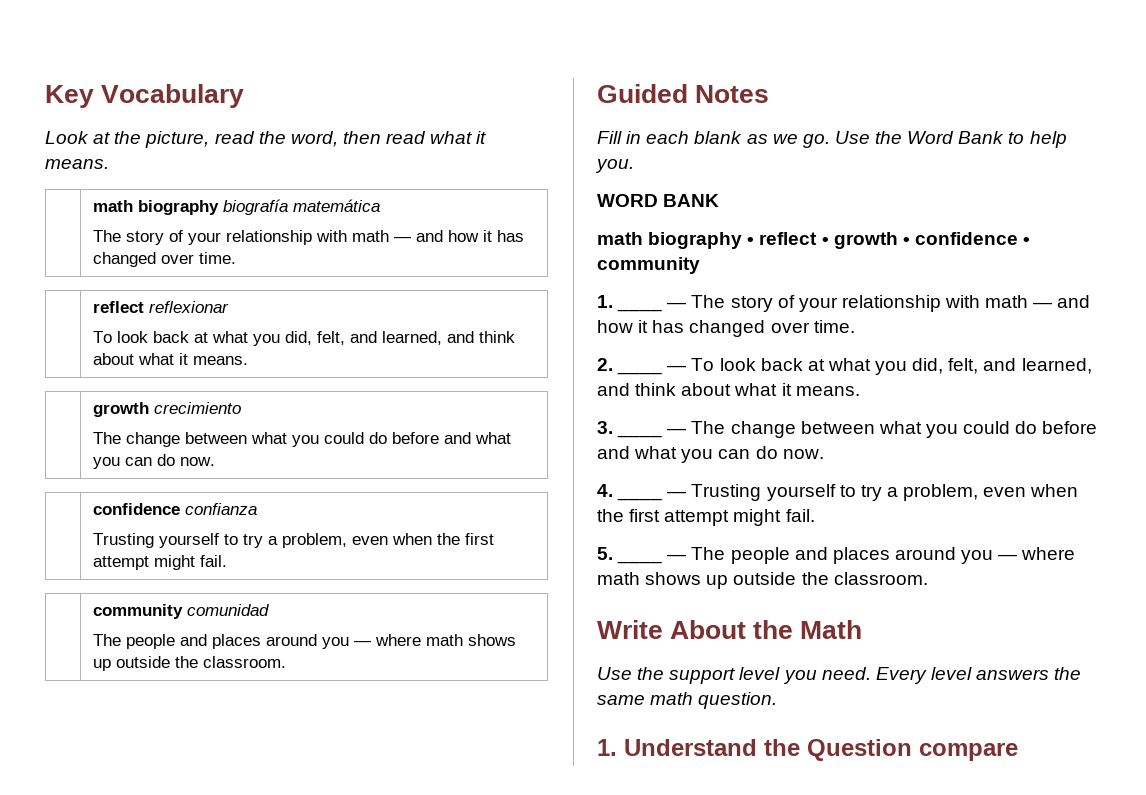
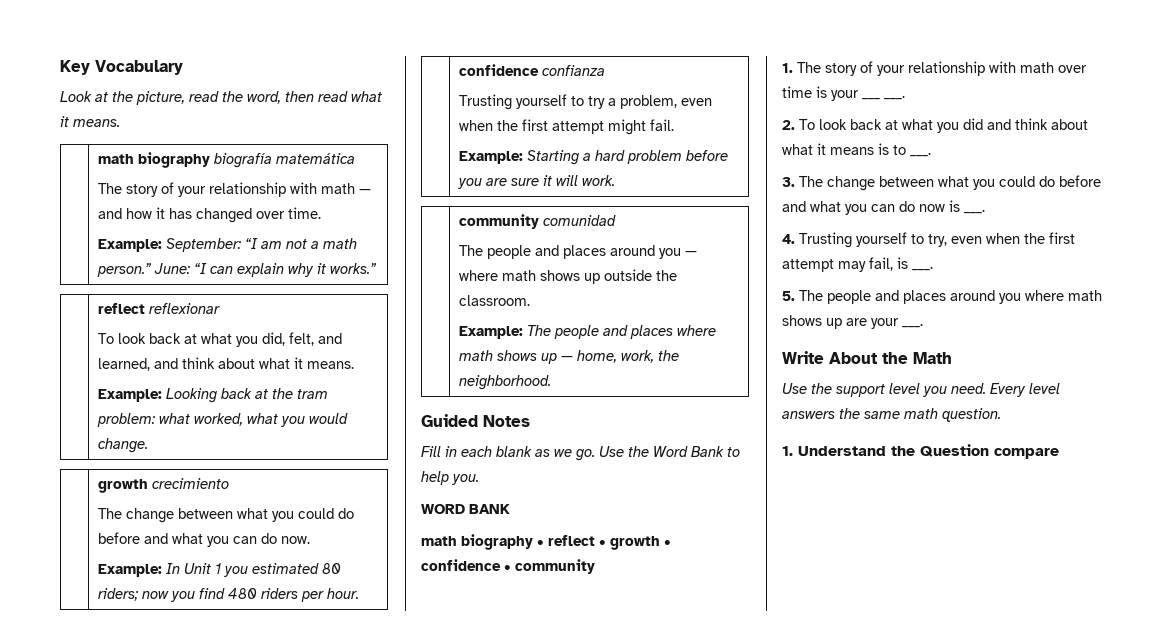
(237, 258) none -> [98,238,358,252] [97,263,378,277] // Example: September: “I am not a math person.” June: “I can explain why it works.”
(249, 360) none -> [98,388,329,403] [97,413,349,427] [98,438,149,453] // Example: Looking back at the tram problem: what worked, what you would change.
(216, 461) none -> [98,563,342,577] [98,588,360,602] // Example: In Unit 1 you estimated 80 riders; now you find 480 riders per hour.
(228, 561) none -> [459,150,729,165] [458,175,616,189] // Example: Starting a hard problem before you are sure it will work.
(287, 662) none -> [459,325,717,339] [459,350,680,364] [459,375,552,390] // Example: The people and places where math shows up — home, work, the neighborhood.
[617,308,663,312] [667,295,1091,312] [597,320,855,337] ____ — The story of your relationship with math — and how it has changed over time. -> [797,61,1087,76] [782,86,905,101] The story of your relationship with math over time is your ___ ___.
[617,371,663,375] [667,358,1092,375] [597,383,860,396] ____ — To look back at what you did, felt, and learned, and think about what it means. -> [799,118,1088,133] [782,143,931,157] To look back at what you did and think about what it means is to ___.
[617,434,663,438] [667,428,687,434] ____ — -> (795, 182) none
[782,449,824,459] now. -> [919,200,985,214] now is ___.
[617,497,663,501] [667,484,1079,501] [597,509,815,526] ____ — Trusting yourself to try a problem, even when the first attempt might fail. -> [799,232,1075,248] [782,257,933,272] Trusting yourself to try, even when the first attempt may fail, is ___.
[617,560,663,564] [667,547,1076,564] [597,572,928,589] ____ — The people and places around you — where math shows up outside the classroom. -> [799,290,1102,304] [782,315,923,329] The people and places around you where math shows up are your ___.

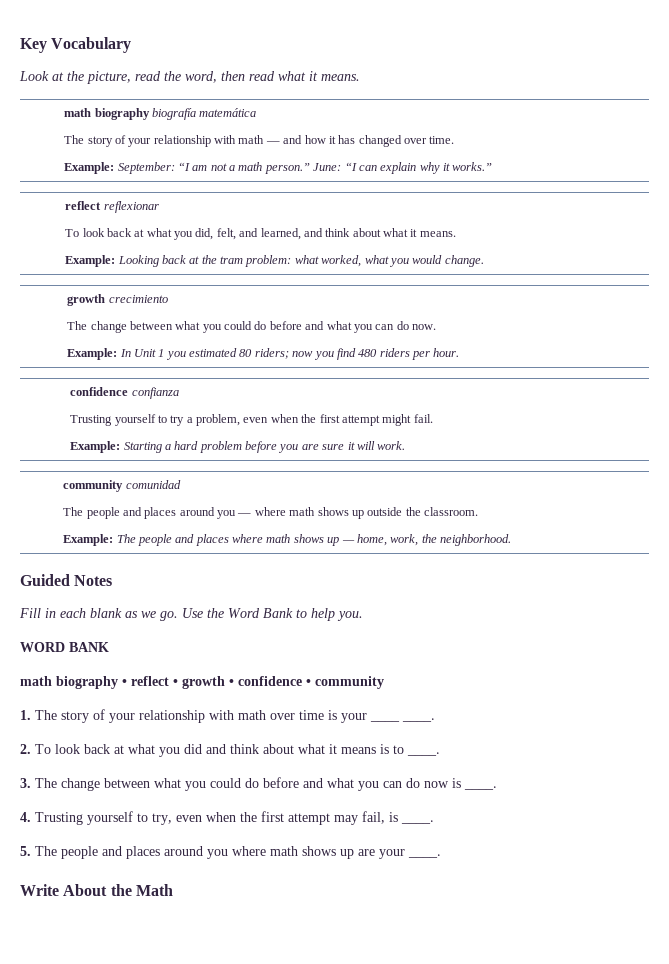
[862,95,905,100] ___ ___. -> [370,718,435,722] ____ ____.
[910,152,931,157] ___. -> [407,752,440,756] ____.
[964,209,985,214] ___. -> [464,786,497,790] ____.
[912,266,933,271] ___. -> [401,820,434,824] ____.
[902,323,923,328] ___. -> [408,854,441,858] ____.
[782,383,1060,397] [782,408,1001,422] [782,444,1059,459] // Use the support level you need. Every level answers the same math question. // 1. Understand the Question compare -> (173, 890) none

